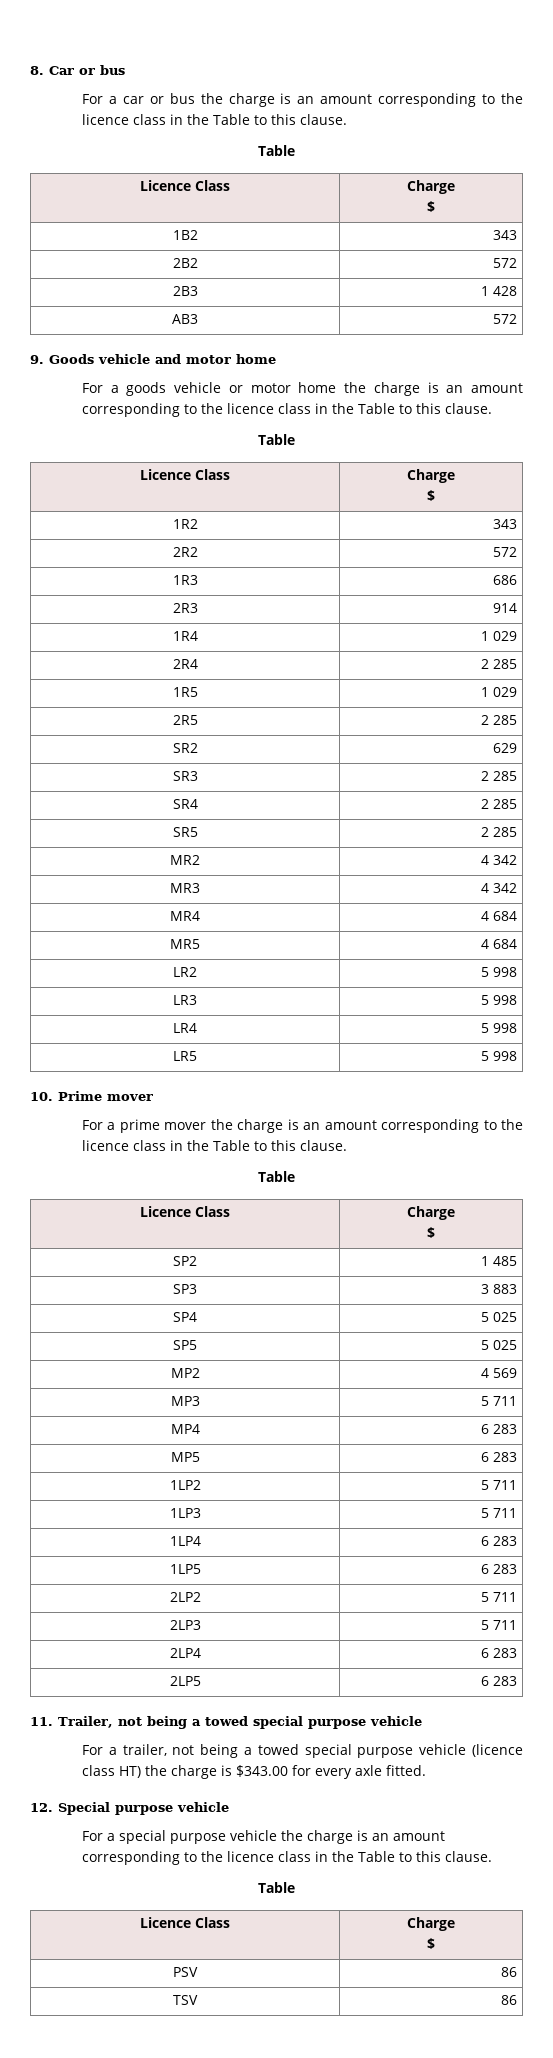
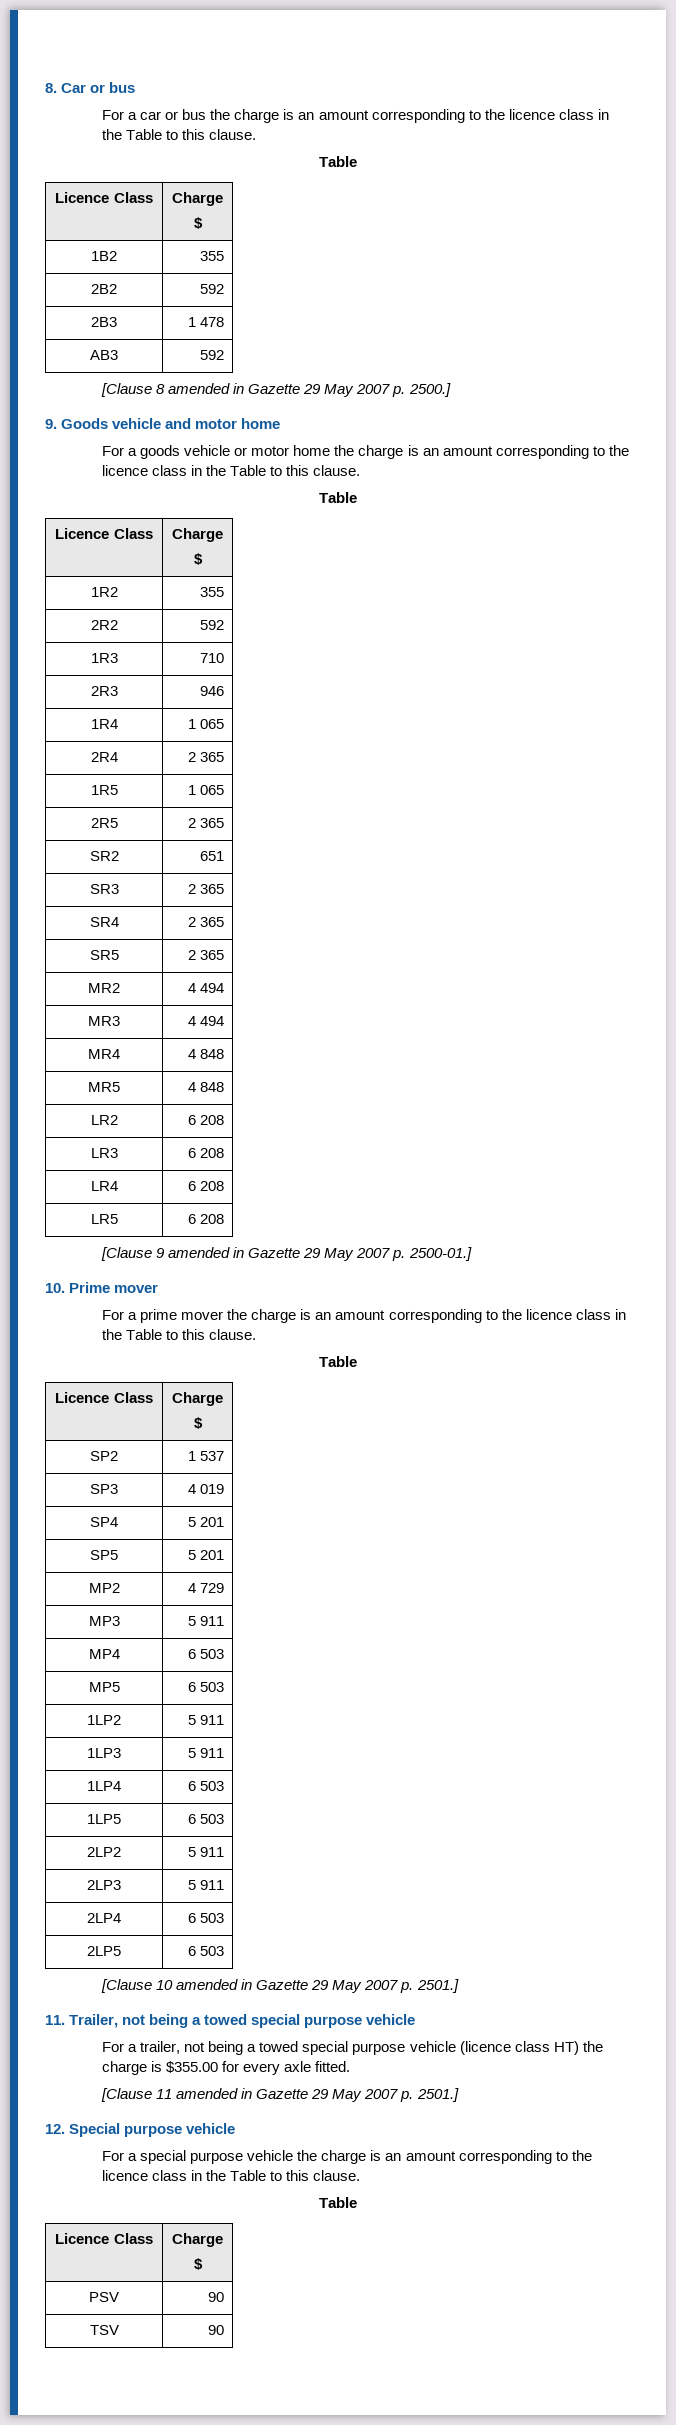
[492,230,517,240] 343 -> [200,251,225,261] 355
[492,258,517,268] 572 -> [200,284,225,294] 592
[492,286,517,296] 428 -> [200,317,225,327] 478
[492,314,517,324] 572 -> [200,350,225,360] [101,383,451,397] 592 // [Clause 8 amended in Gazette 29 May 2007 p. 2500.]
[492,519,517,529] 343 -> [200,587,225,597] 355
[492,547,517,557] 572 -> [200,620,225,630] 592
[492,575,517,585] 686 -> [200,653,225,663] 710
[492,603,517,613] 914 -> [200,686,225,696] 946
[492,631,517,641] 029 -> [200,719,225,729] 065
[492,659,517,669] 285 -> [200,752,225,762] 365
[492,687,517,697] 029 -> [200,785,225,795] 065
[492,715,517,725] 285 -> [200,818,225,828] 365
[492,743,517,753] 629 -> [200,851,225,861] 651
[492,771,517,781] 285 -> [200,884,225,894] 365
[492,799,517,809] 285 -> [200,917,225,927] 365
[492,827,517,837] 285 -> [200,950,225,960] 365
[492,855,517,865] 342 -> [200,983,225,993] 494
[492,883,517,893] 342 -> [200,1016,225,1026] 494
[492,911,517,921] 684 -> [200,1049,225,1059] 848
[492,939,517,949] 684 -> [200,1082,225,1092] 848
[480,967,517,977] 5 998 -> [187,1115,225,1125] 6 208
[480,995,517,1005] 5 998 -> [187,1148,225,1158] 6 208
[480,1023,517,1033] 5 998 -> [187,1181,225,1191] 6 208
[480,1051,517,1061] 5 998 -> [187,1214,225,1224] [101,1247,472,1261] 6 208 // [Clause 9 amended in Gazette 29 May 2007 p. 2500-01.]
[492,1256,517,1266] 485 -> [200,1451,225,1461] 537
[480,1284,517,1294] 3 883 -> [187,1484,225,1494] 4 019
[492,1312,517,1322] 025 -> [200,1517,225,1527] 201
[492,1340,517,1350] 025 -> [200,1550,225,1560] 201
[492,1368,517,1378] 569 -> [200,1583,225,1593] 729
[492,1396,517,1406] 711 -> [200,1616,225,1626] 911
[492,1424,517,1434] 283 -> [200,1649,225,1659] 503
[492,1452,517,1462] 283 -> [200,1682,225,1692] 503
[492,1480,517,1490] 711 -> [200,1715,225,1725] 911
[492,1508,517,1518] 711 -> [200,1748,225,1758] 911
[492,1536,517,1546] 283 -> [200,1781,225,1791] 503
[492,1564,517,1574] 283 -> [200,1814,225,1824] 503
[492,1592,517,1602] 711 -> [200,1847,225,1857] 911
[492,1620,517,1630] 711 -> [200,1880,225,1890] 911
[492,1648,517,1658] 283 -> [200,1913,225,1923] 503
[492,1676,517,1686] 283 -> [200,1946,225,1956] [101,1979,459,1993] 503 // [Clause 10 amended in Gazette 29 May 2007 p. 2501.]
[236,1765,289,1777] $343.00 -> [166,2061,219,2073] $355.00
(427, 1770) none -> [101,2088,459,2102] // [Clause 11 amended in Gazette 29 May 2007 p. 2501.]
[500,1967,517,1977] 86 -> [208,2292,225,2302] 90
[500,1995,517,2005] 86 -> [208,2325,225,2335] 90

